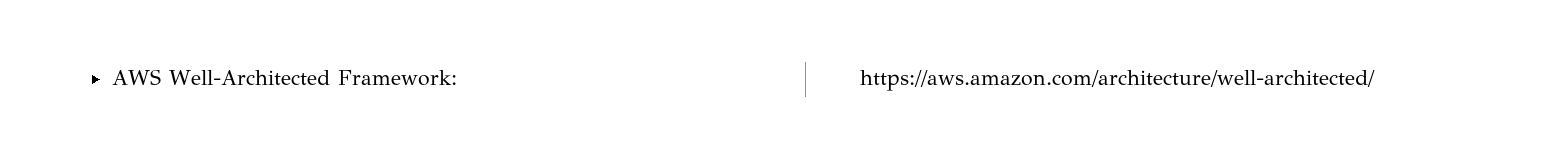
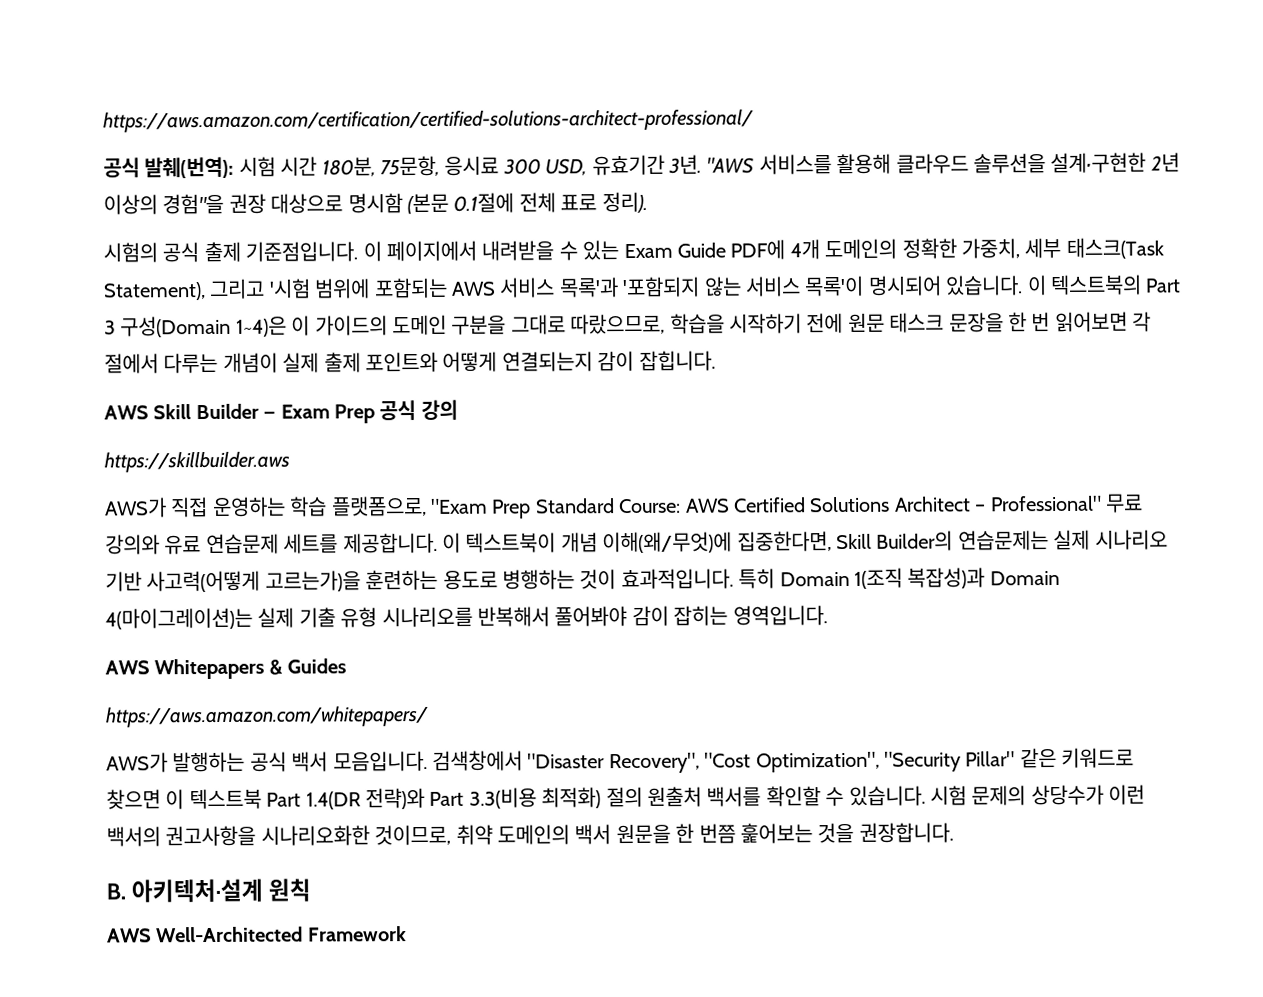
[111,69,1375,91] AWS Well-Architected Framework: https://aws.amazon.com/architecture/well-architected/ -> [103,109,754,133] [103,152,1180,179] [103,191,648,215] [103,237,1164,263] [103,274,1182,301] [104,311,1152,338] [104,350,716,374] [104,399,458,424] [104,451,290,473] [104,493,1143,519] [105,529,1168,555] [105,567,1060,593] [105,605,828,630] [105,658,347,680] [105,705,429,728] [106,747,1135,774] [106,784,1146,810] [106,822,954,847] [106,878,312,903] [107,926,407,943] https://aws.amazon.com/certification/certified-solutions-architect-professional/ // 공식 발췌(번역): 시험 시간 180분, 75문항, 응시료 300 USD, 유효기간 3년. "AWS 서비스를 활용해 클라우드 솔루션을 설계·구현한 2년 이상의 경험"을 권장 대상으로 명시함 (본문 0.1절에 전체 표로 정리). // 시험의 공식 출제 기준점입니다. 이 페이지에서 내려받을 수 있는 Exam Guide PDF에 4개 도메인의 정확한 가중치, 세부 태스크(Task Statement), 그리고 '시험 범위에 포함되는 AWS 서비스 목록'과 '포함되지 않는 서비스 목록'이 명시되어 있습니다. 이 텍스트북의 Part 3 구성(Domain 1~4)은 이 가이드의 도메인 구분을 그대로 따랐으므로, 학습을 시작하기 전에 원문 태스크 문장을 한 번 읽어보면 각 절에서 다루는 개념이 실제 출제 포인트와 어떻게 연결되는지 감이 잡힙니다. // AWS Skill Builder — Exam Prep 공식 강의 // https://skillbuilder.aws // AWS가 직접 운영하는 학습 플랫폼으로, "Exam Prep Standard Course: AWS Certified Solutions Architect – Professional" 무료 강의와 유료 연습문제 세트를 제공합니다. 이 텍스트북이 개념 이해(왜/무엇)에 집중한다면, Skill Builder의 연습문제는 실제 시나리오 기반 사고력(어떻게 고르는가)을 훈련하는 용도로 병행하는 것이 효과적입니다. 특히 Domain 1(조직 복잡성)과 Domain 4(마이그레이션)는 실제 기출 유형 시나리오를 반복해서 풀어봐야 감이 잡히는 영역입니다. // AWS Whitepapers & Guides // https://aws.amazon.com/whitepapers/ // AWS가 발행하는 공식 백서 모음입니다. 검색창에서 "Disaster Recovery", "Cost Optimization", "Security Pillar" 같은 키워드로 찾으면 이 텍스트북 Part 1.4(DR 전략)와 Part 3.3(비용 최적화) 절의 원출처 백서를 확인할 수 있습니다. 시험 문제의 상당수가 이런 백서의 권고사항을 시나리오화한 것이므로, 취약 도메인의 백서 원문을 한 번쯤 훑어보는 것을 권장합니다. // B. 아키텍처·설계 원칙 // AWS Well-Architected Framework

